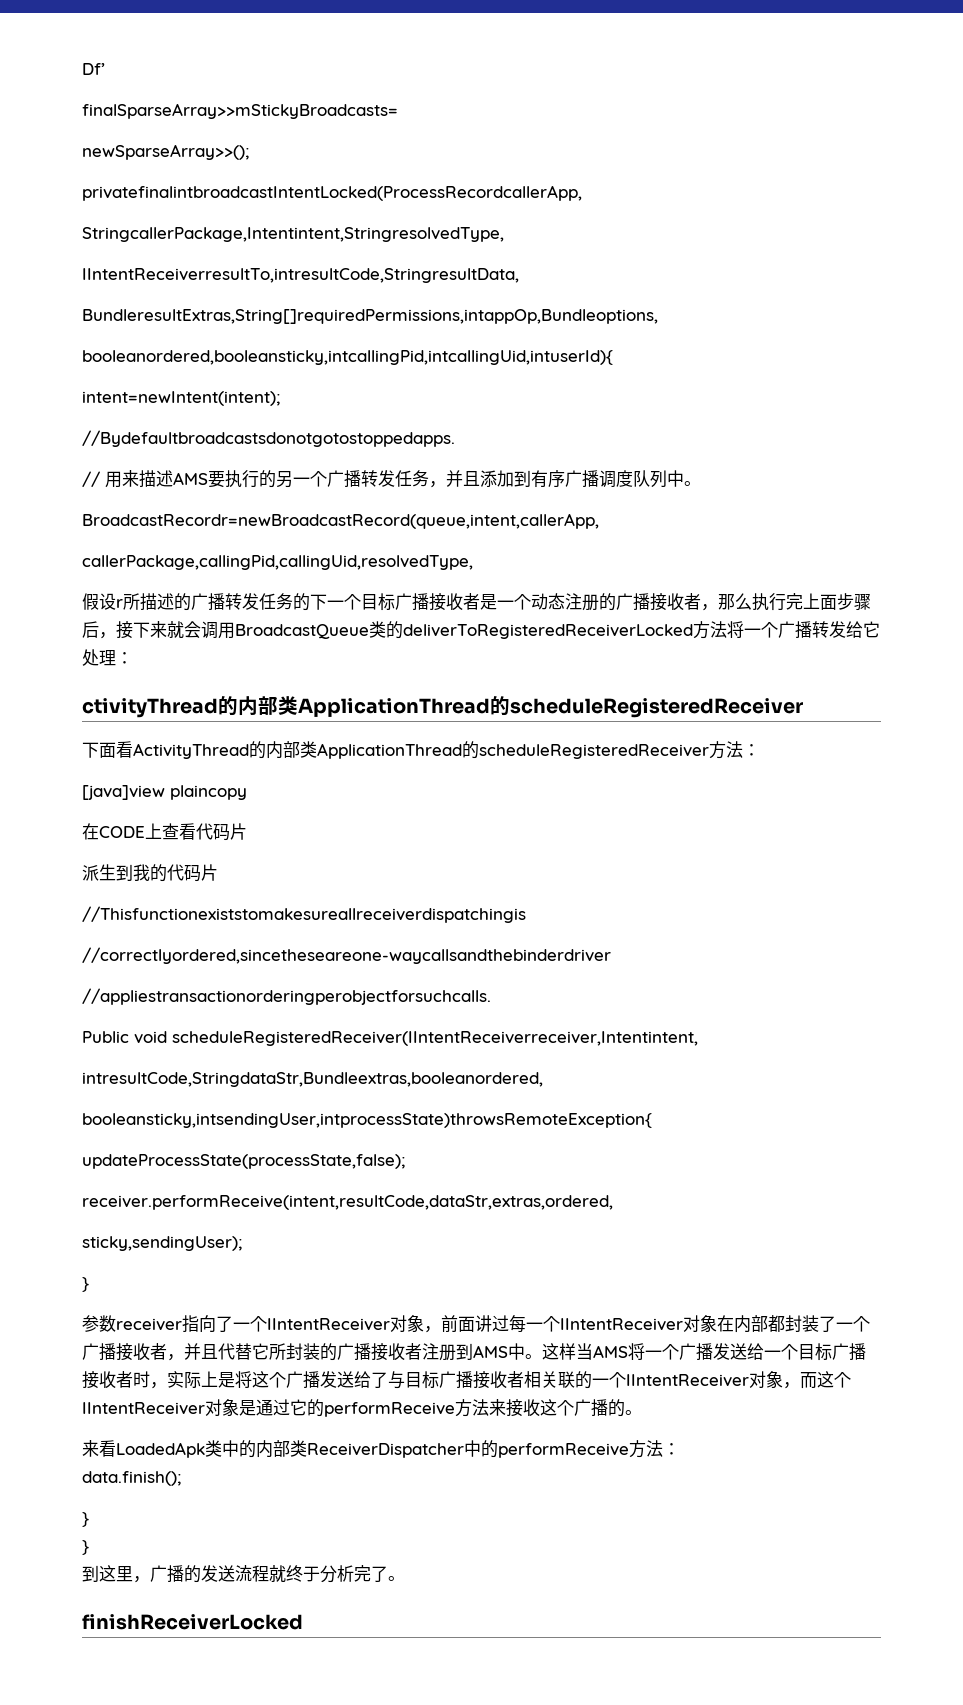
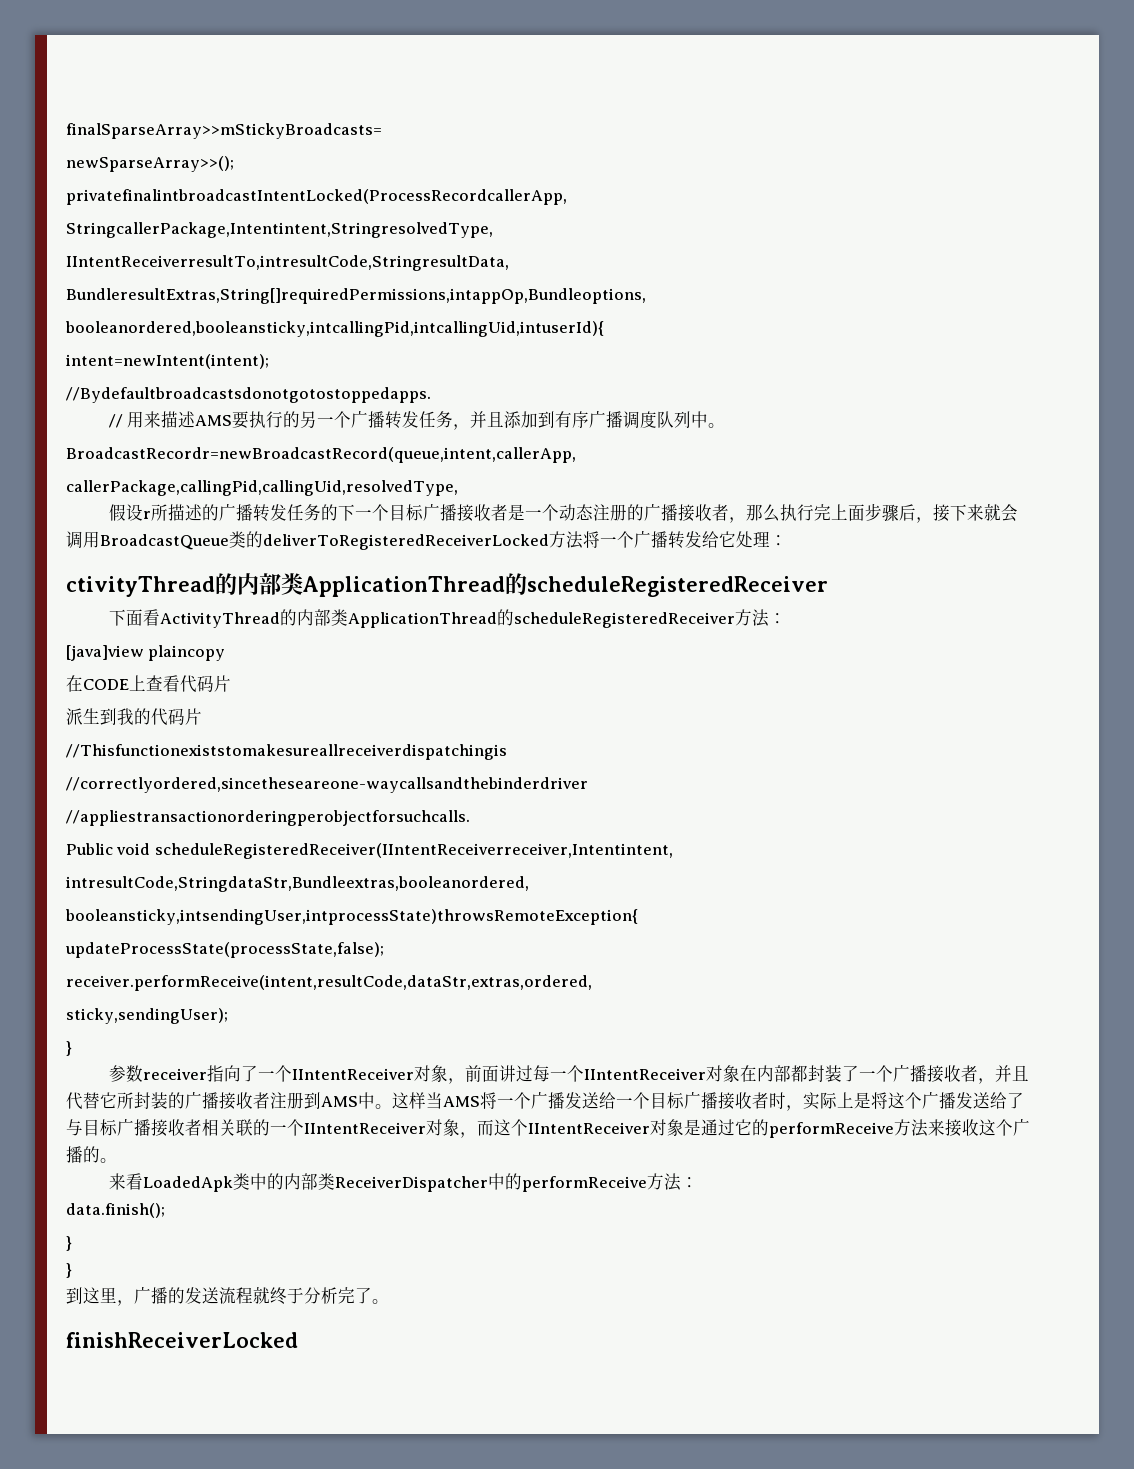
[82,63,105,75] Df’ // -> (66, 131) none

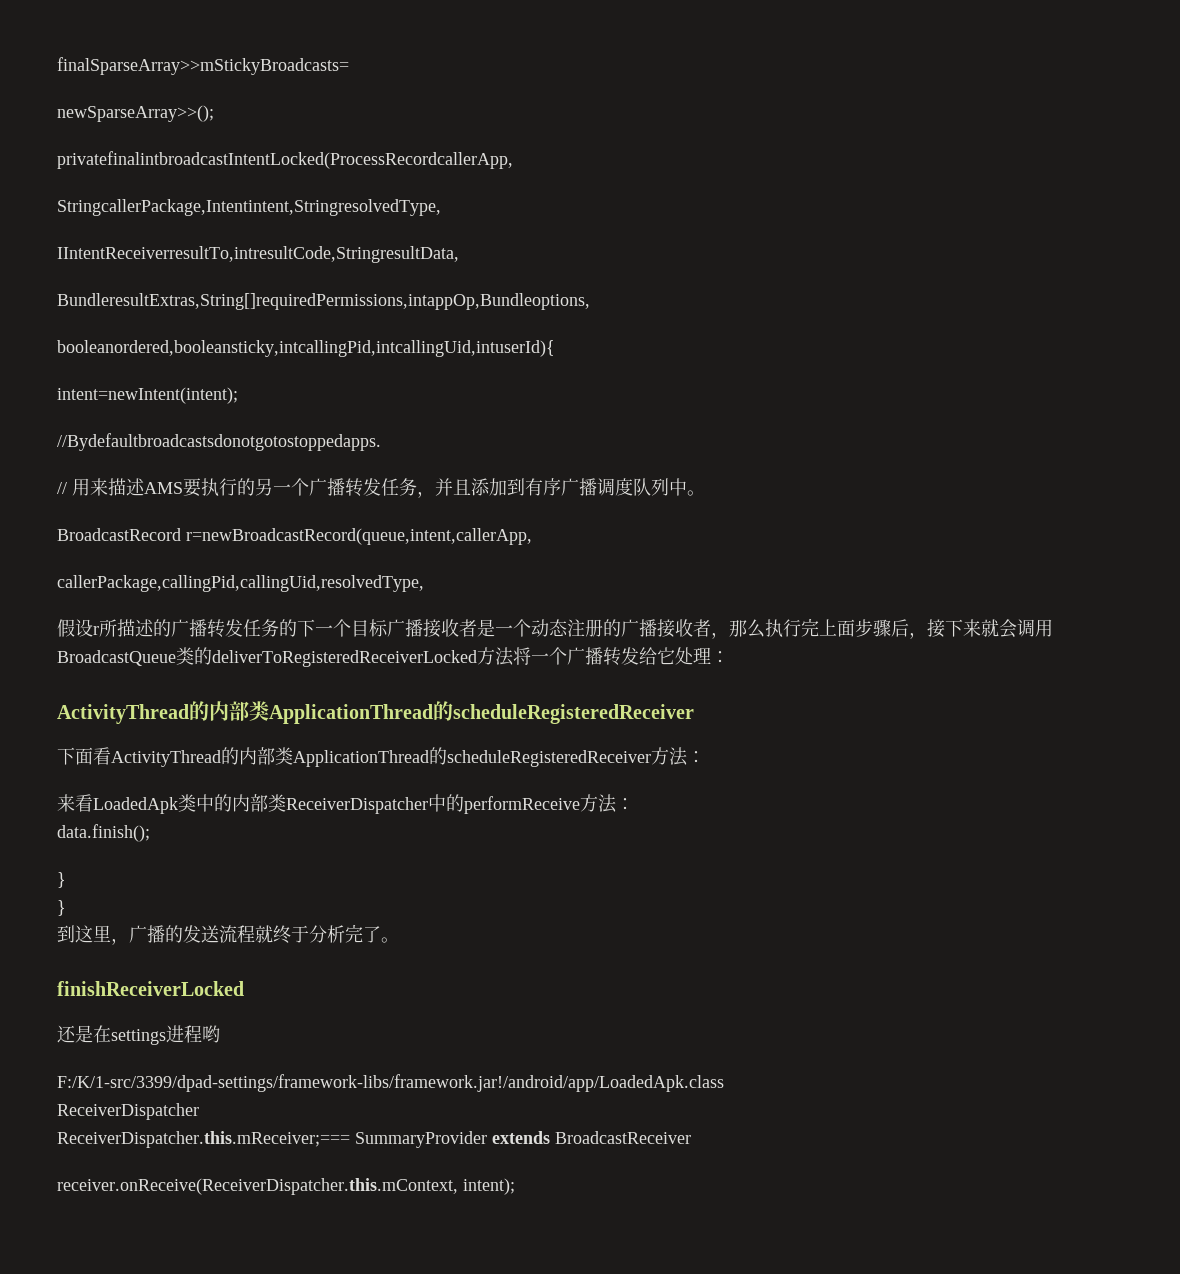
[66,447,576,463] BroadcastRecordr=newBroadcastRecord(queue,intent,callerApp, -> [57,528,532,545] BroadcastRecord r=newBroadcastRecord(queue,intent,callerApp,
[66,576,215,597] ctivityThread -> [57,704,189,724] ActivityThread
[66,645,226,661] [66,675,231,693] [66,708,202,726] [66,744,507,760] [66,777,588,793] [66,810,470,826] [66,843,673,859] [66,876,529,892] [65,909,638,925] [65,942,384,958] [66,975,592,991] [66,1008,228,1024] [66,1041,72,1056] [108,1065,1029,1084] [66,1092,1024,1111] [66,1119,1030,1138] [66,1146,117,1163] // [java]view plaincopy // 在CODE上查看代码片 // 派生到我的代码片 // //Thisfunctionexiststomakesureallreceiverdispatchingis // //correctlyordered,sincetheseareone-waycallsandthebinderdriver // //appliestransactionorderingperobjectforsuchcalls. // Public void scheduleRegisteredReceiver(IIntentReceiverreceiver,Intentintent, // intresultCode,StringdataStr,Bundleextras,booleanordered, // booleansticky,intsendingUser,intprocessState)throwsRemoteException{ // updateProcessState(processState,false); // receiver.performReceive(intent,resultCode,dataStr,extras,ordered, // sticky,sendingUser); // } // 参数receiver指向了一个IIntentReceiver对象，前面讲过每一个IIntentReceiver对象在内部都封装了一个广播接收者，并且代替它所封装的广播接收者注册到AMS中。这样当AMS将一个广播发送给一个目标广播接收者时，实际上是将这个广播发送给了与目标广播接收者相关联的一个IIntentReceiver对象，而这个IIntentReceiver对象是通过它的performReceive方法来接收这个广播的。 -> (705, 757) none
(298, 1340) none -> [57,1025,220,1045] [57,1074,724,1092] [57,1103,199,1120] [57,1131,691,1148] [57,1178,515,1195] // 还是在settings进程哟 // F:/K/1-src/3399/dpad-settings/framework-libs/framework.jar!/android/app/LoadedApk.class // ReceiverDispatcher // ReceiverDispatcher.this.mReceiver;=== SummaryProvider extends BroadcastReceiver // receiver.onReceive(ReceiverDispatcher.this.mContext, intent);

